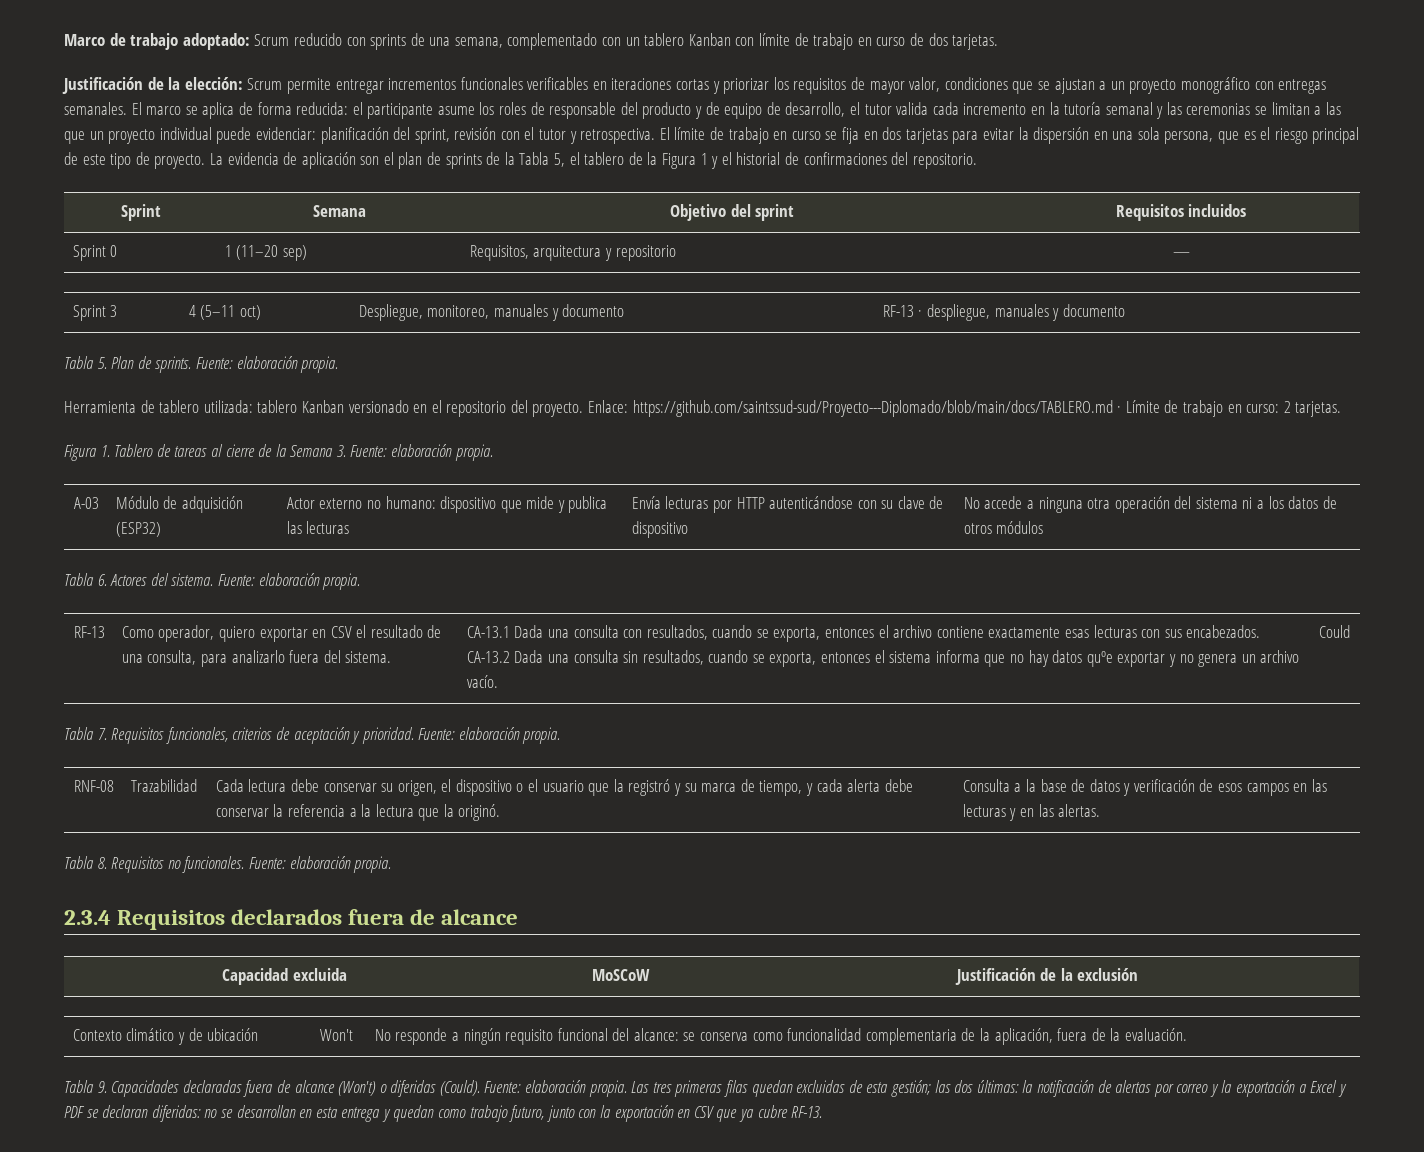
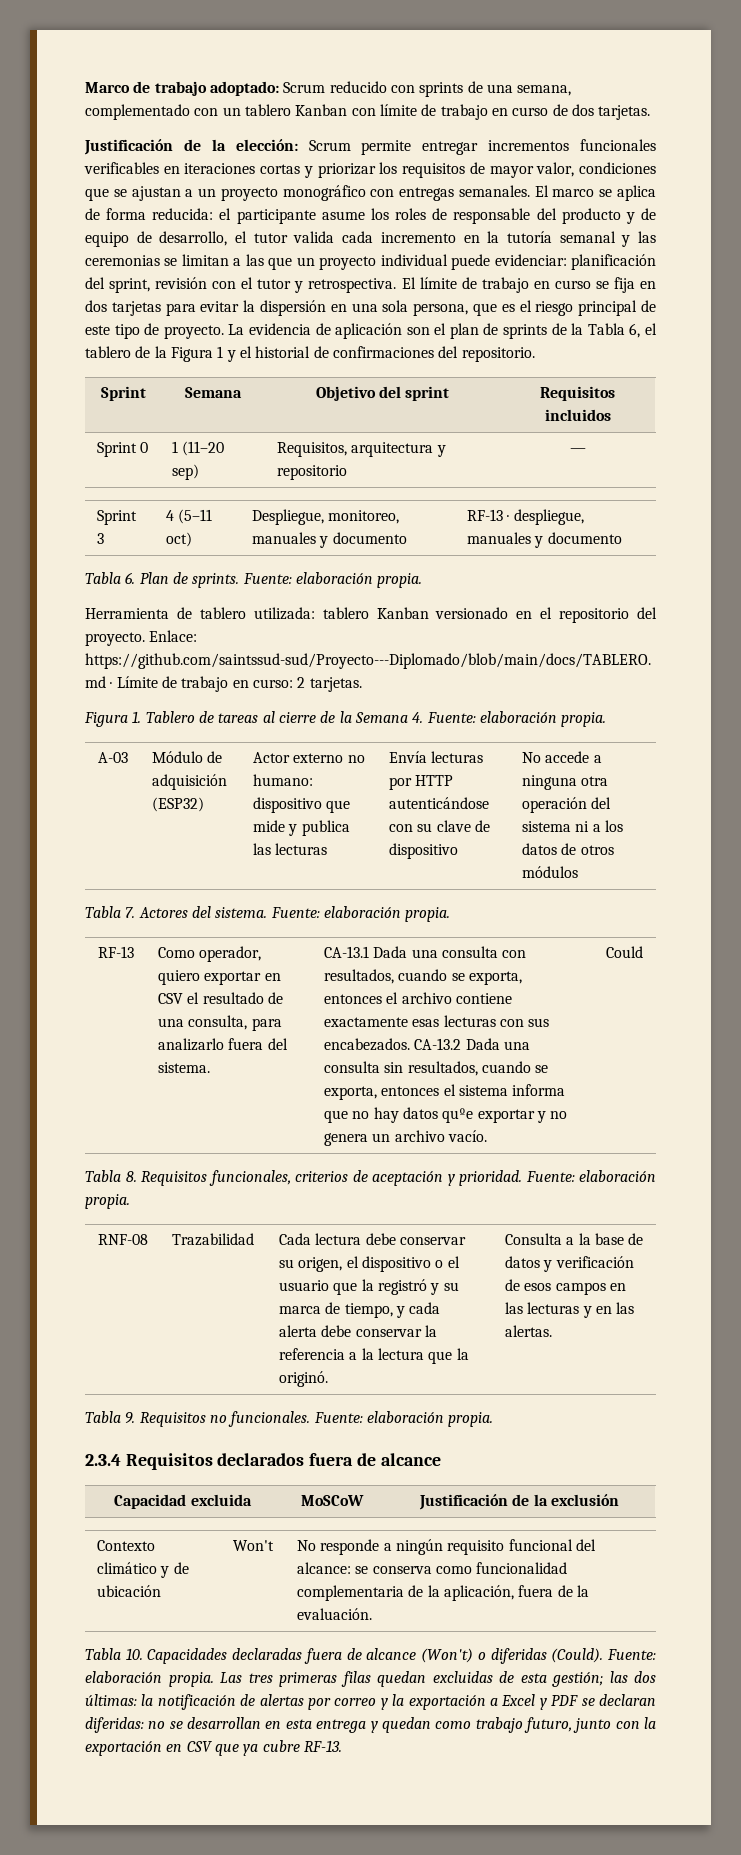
[554,153,566,167] 5, -> [629,323,641,338] 6,
[97,357,107,369] 5. -> [125,572,136,584] 6.
[336,445,346,457] 3. -> [412,712,424,723] 4.
[97,574,107,586] 6. -> [125,907,136,918] 7.
[97,728,107,740] 7. -> [125,1171,137,1182] 8.
[97,857,107,869] 8. -> [125,1412,136,1424] 9.
[97,1081,107,1093] 9. -> [125,1648,143,1660] 10.

